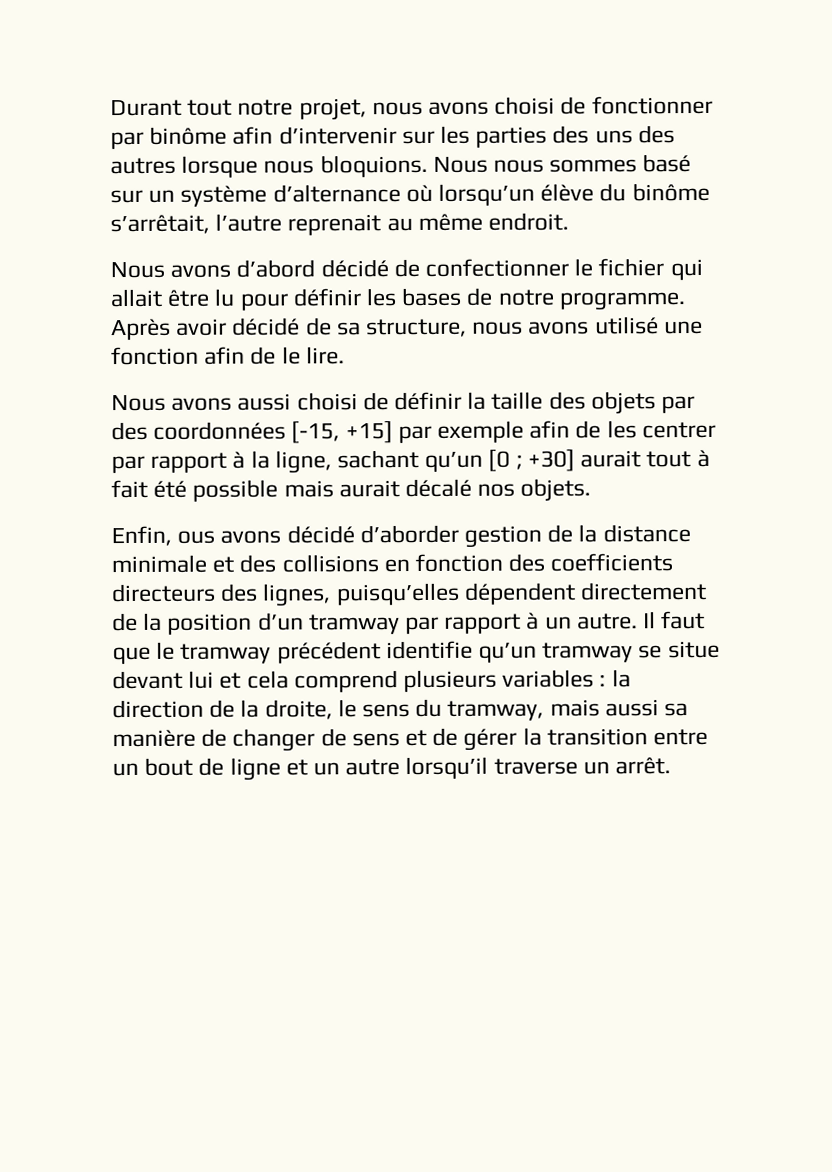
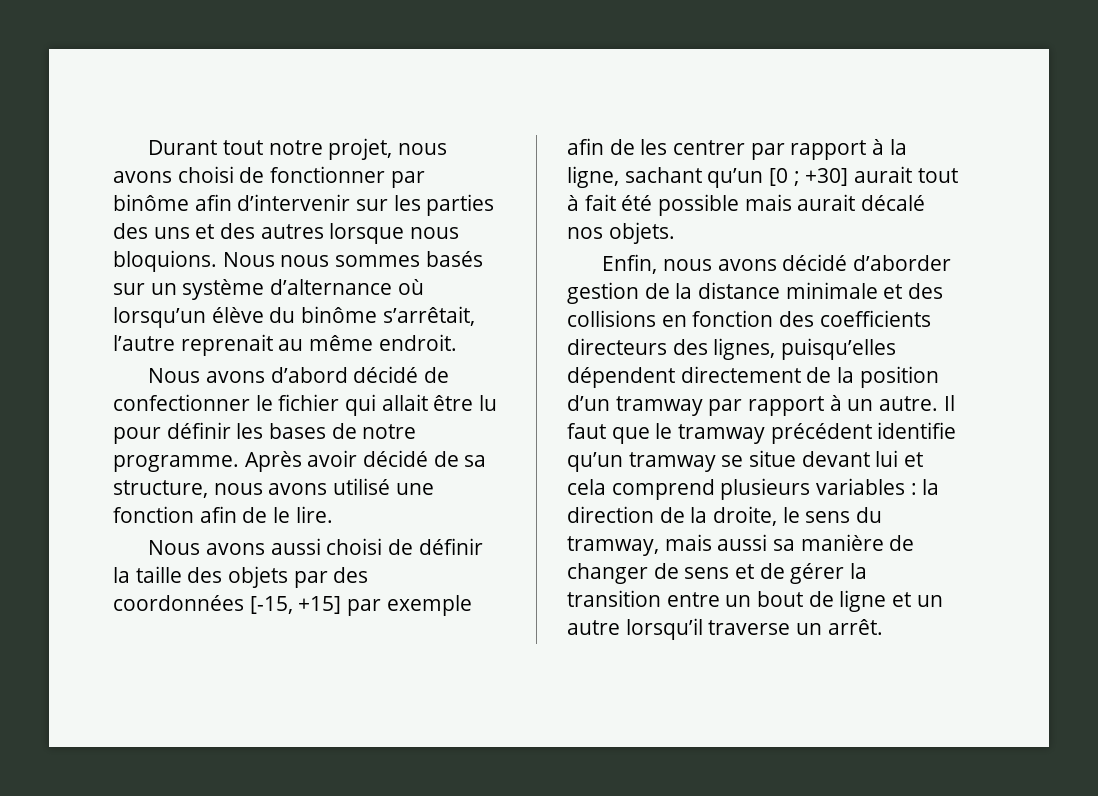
(633, 137) none -> [195,224,215,239] et
[642,154,692,173] basé -> [425,251,483,267] basés
[177,530,216,544] ous -> [662,259,712,271] nous

